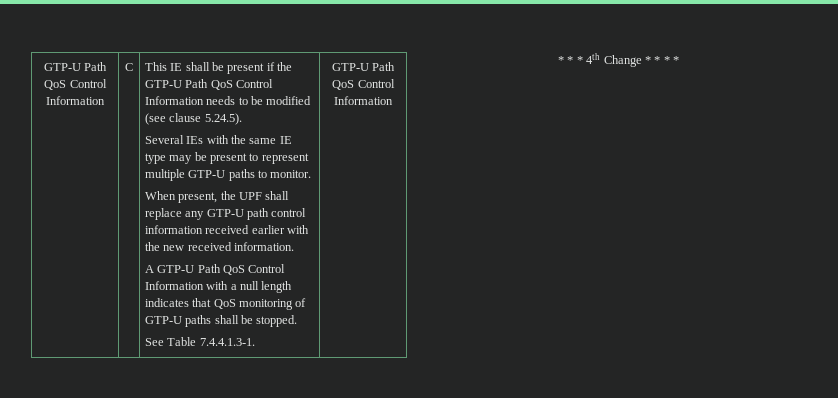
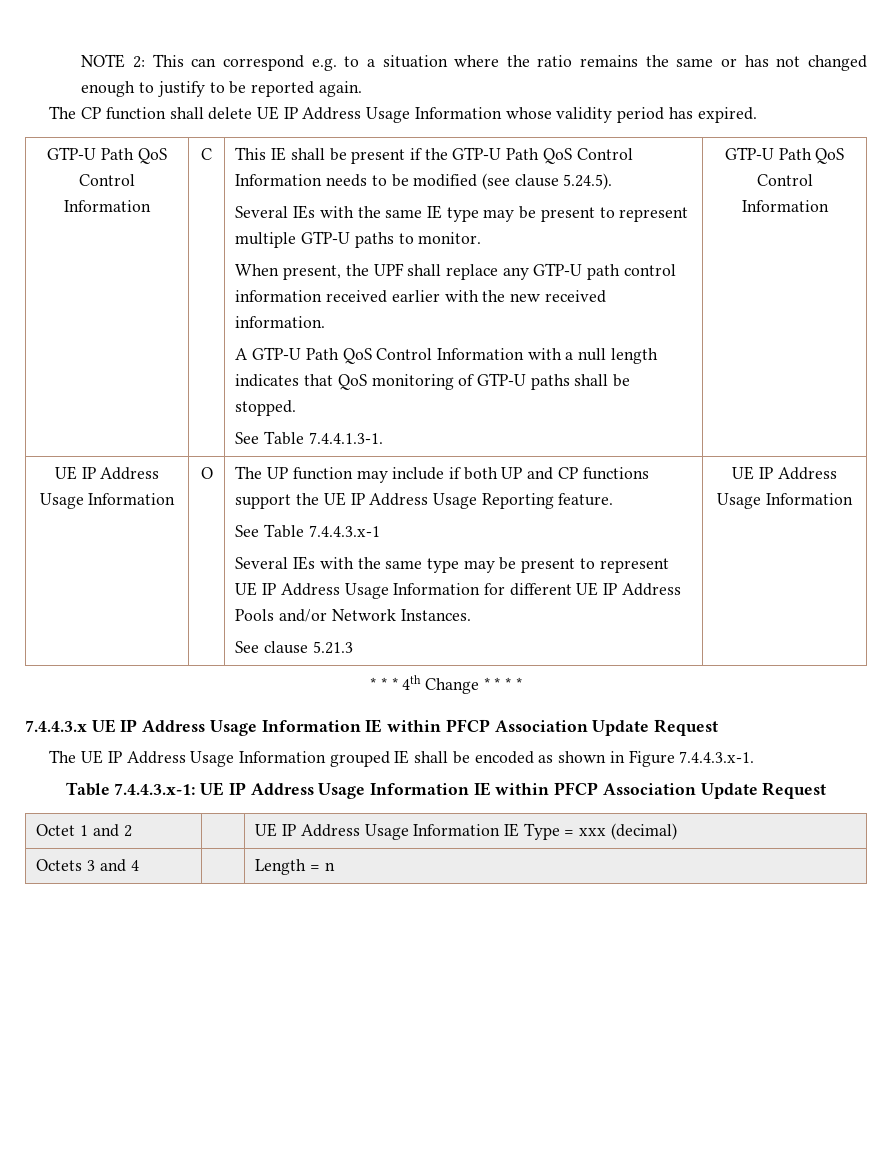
(43, 67) none -> [81,54,868,71] [81,81,362,97] [49,106,757,123] NOTE 2: This can correspond e.g. to a situation where the ratio remains the same or has not changed enough to justify to be reported again. // The CP function shall delete UE IP Address Usage Information whose validity period has expired. //
(393, 100) none -> [54,466,160,480] [39,493,176,509] [200,467,213,479] [235,466,649,483] [235,492,614,509] [235,524,380,538] [235,556,669,573] [235,582,681,599] [235,609,471,622] [235,641,353,654] [732,466,837,480] [717,493,853,509] // UE IP Address Usage Information | O | The UP function may include if both UP and CP functions support the UE IP Address Usage Reporting feature. // See Table 7.4.4.3.x-1 // Several IEs with the same type may be present to represent UE IP Address Usage Information for different UE IP Address Pools and/or Network Instances. // See clause 5.21.3 | UE IP Address Usage Information
(679, 60) none -> [25,719,718,736] [49,750,755,767] [65,782,827,799] [36,824,132,837] [255,823,677,840] [36,859,139,872] [255,859,335,875] // 7.4.4.3.x UE IP Address Usage Information IE within PFCP Association Update Request // The UE IP Address Usage Information grouped IE shall be encoded as shown in Figure 7.4.4.3.x-1. // Table 7.4.4.3.x-1: UE IP Address Usage Information IE within PFCP Association Update Request // Octet 1 and 2 | | UE IP Address Usage Information IE Type = xxx (decimal) // Octets 3 and 4 | | Length = n

